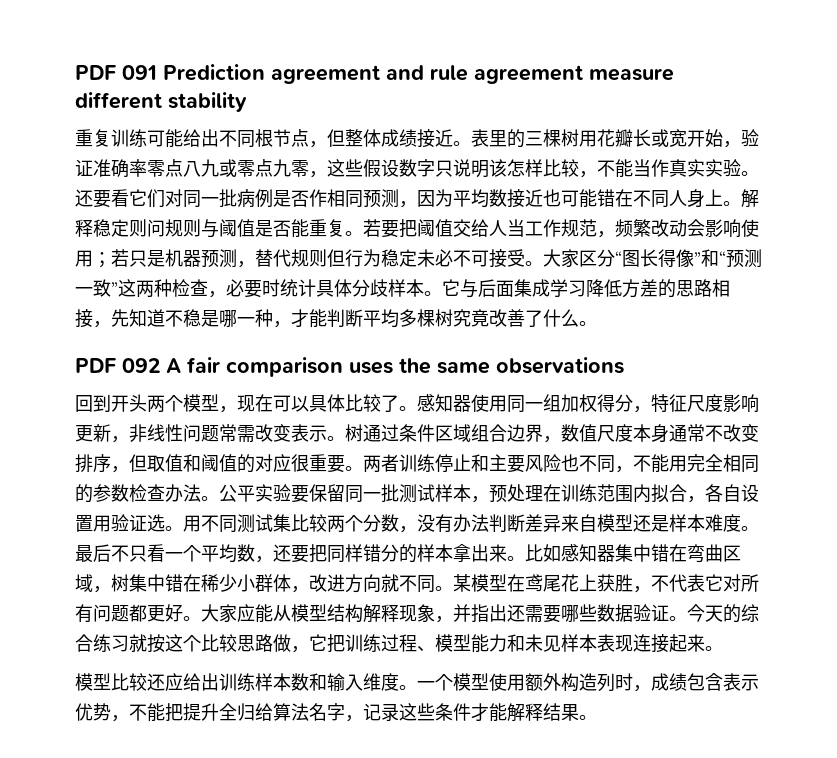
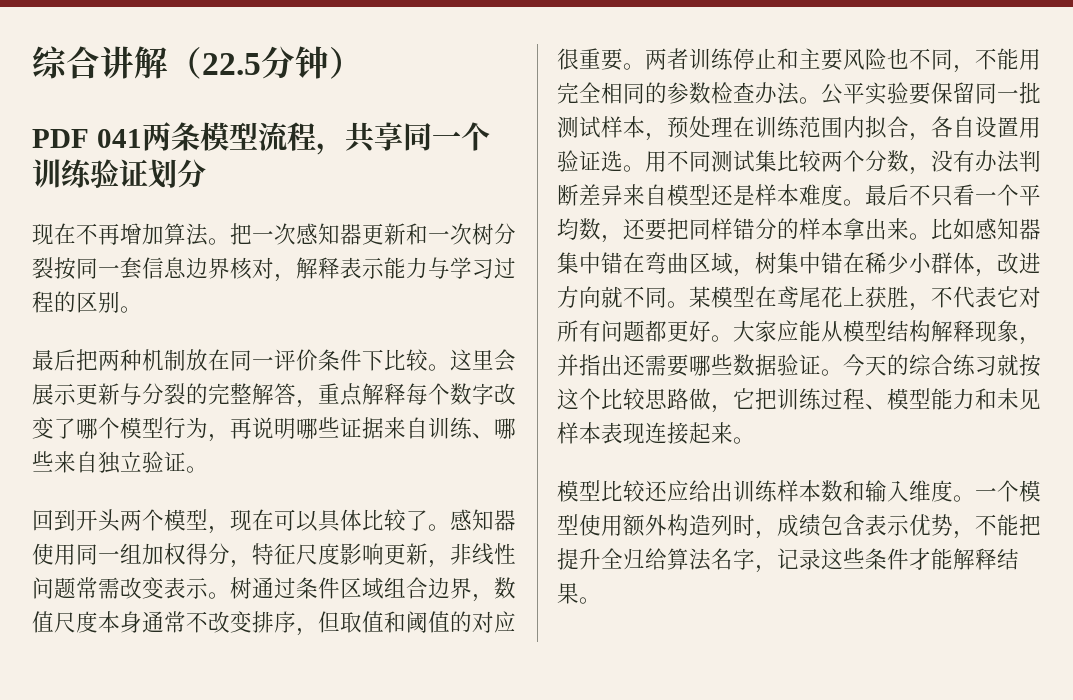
[75,64,674,84] [75,92,247,112] [75,129,759,148] [75,159,759,178] [75,189,759,208] [75,219,759,238] [75,249,762,268] [75,279,730,298] [75,309,597,328] [75,357,624,377] PDF 091 Prediction agreement and rule agreement measure different stability // 重复训练可能给出不同根节点，但整体成绩接近。表里的三棵树用花瓣长或宽开始，验证准确率零点八九或零点九零，这些假设数字只说明该怎样比较，不能当作真实实验。还要看它们对同一批病例是否作相同预测，因为平均数接近也可能错在不同人身上。解释稳定则问规则与阈值是否能重复。若要把阈值交给人当工作规范，频繁改动会影响使用；若只是机器预测，替代规则但行为稳定未必不可接受。大家区分“图长得像”和“预测一致”这两种检查，必要时统计具体分歧样本。它与后面集成学习降低方差的思路相接，先知道不稳是哪一种，才能判断平均多棵树究竟改善了什么。 // PDF 092 A fair comparison uses the same observations -> [32,46,363,79] [32,122,490,155] [32,159,206,189] [32,223,516,246] [32,257,516,282] [32,291,142,313] [32,349,516,372] [32,383,516,408] [32,417,516,442] [32,451,208,474] 综合讲解（22.5分钟） // PDF 041两条模型流程，共享同一个训练验证划分 // 现在不再增加算法。把一次感知器更新和一次树分裂按同一套信息边界核对，解释表示能力与学习过程的区别。 // 最后把两种机制放在同一评价条件下比较。这里会展示更新与分裂的完整解答，重点解释每个数字改变了哪个模型行为，再说明哪些证据来自训练、哪些来自独立验证。

